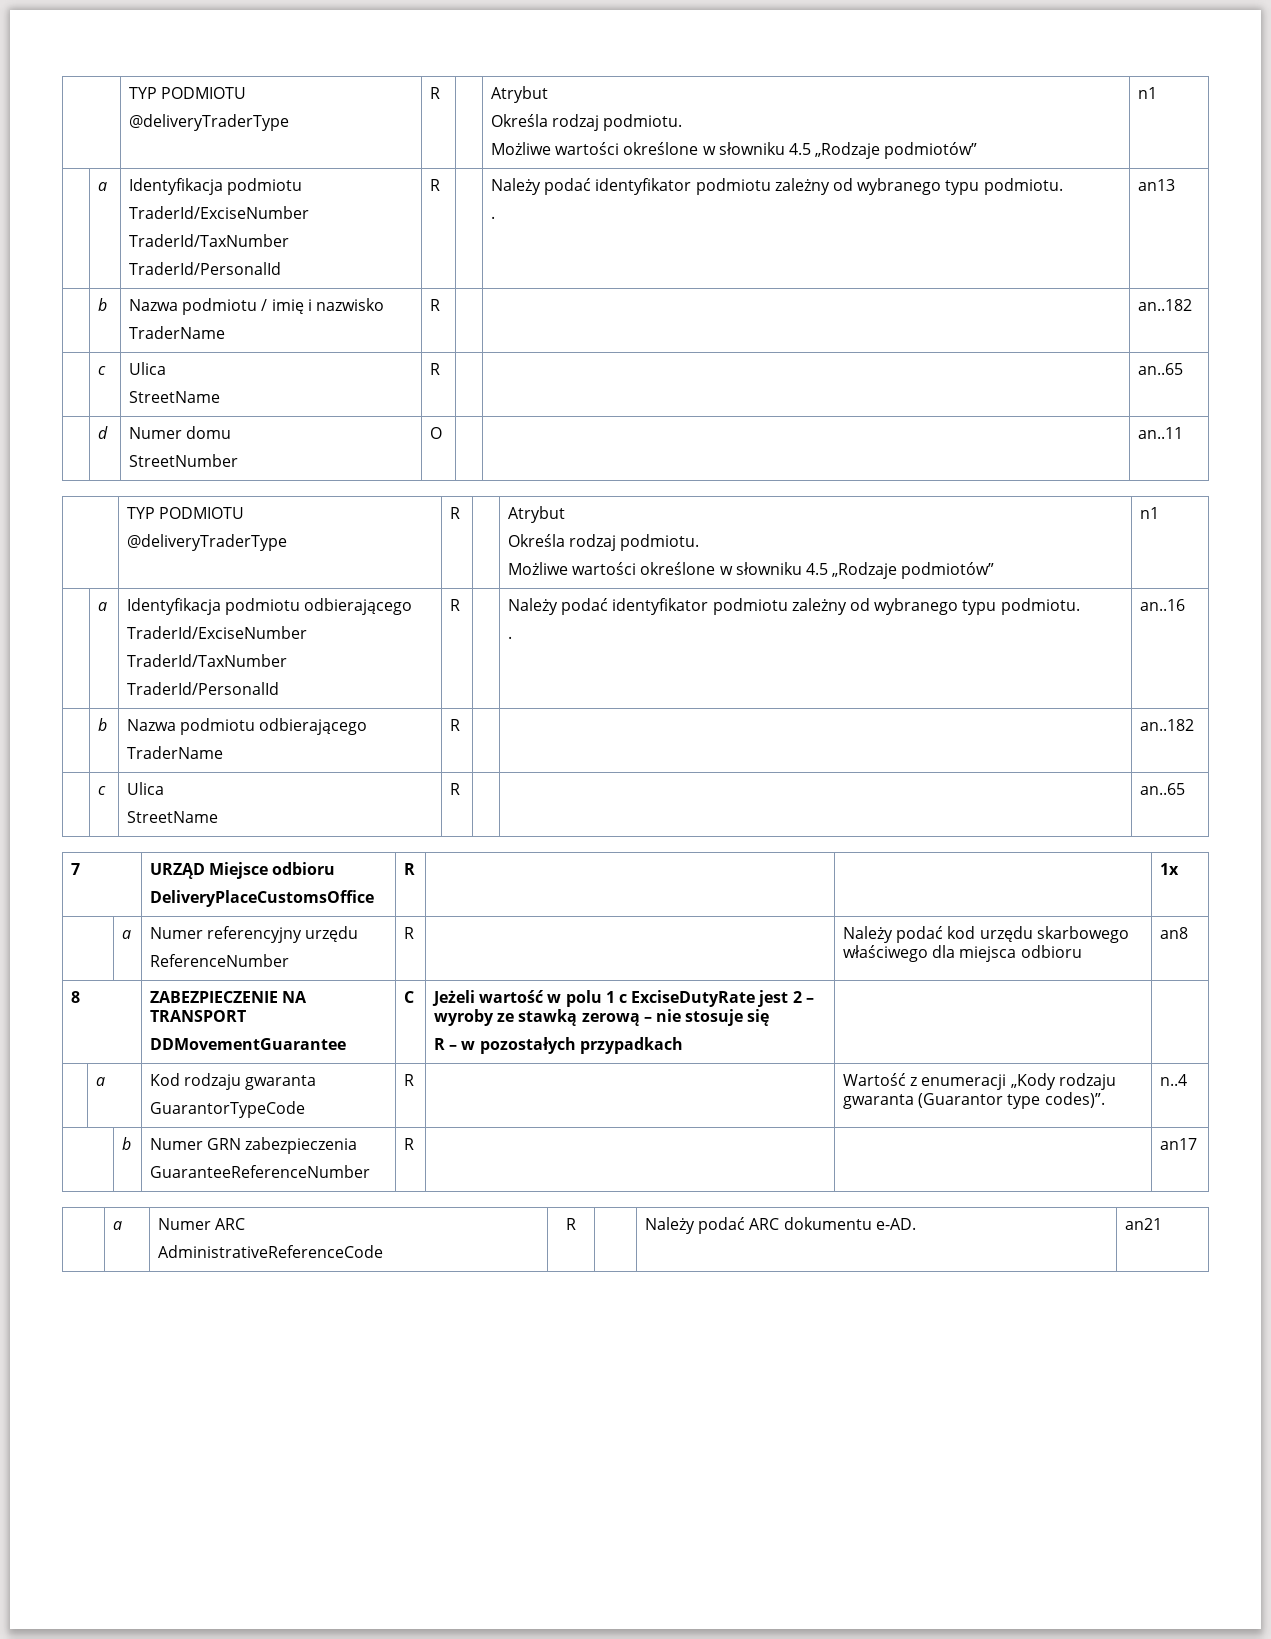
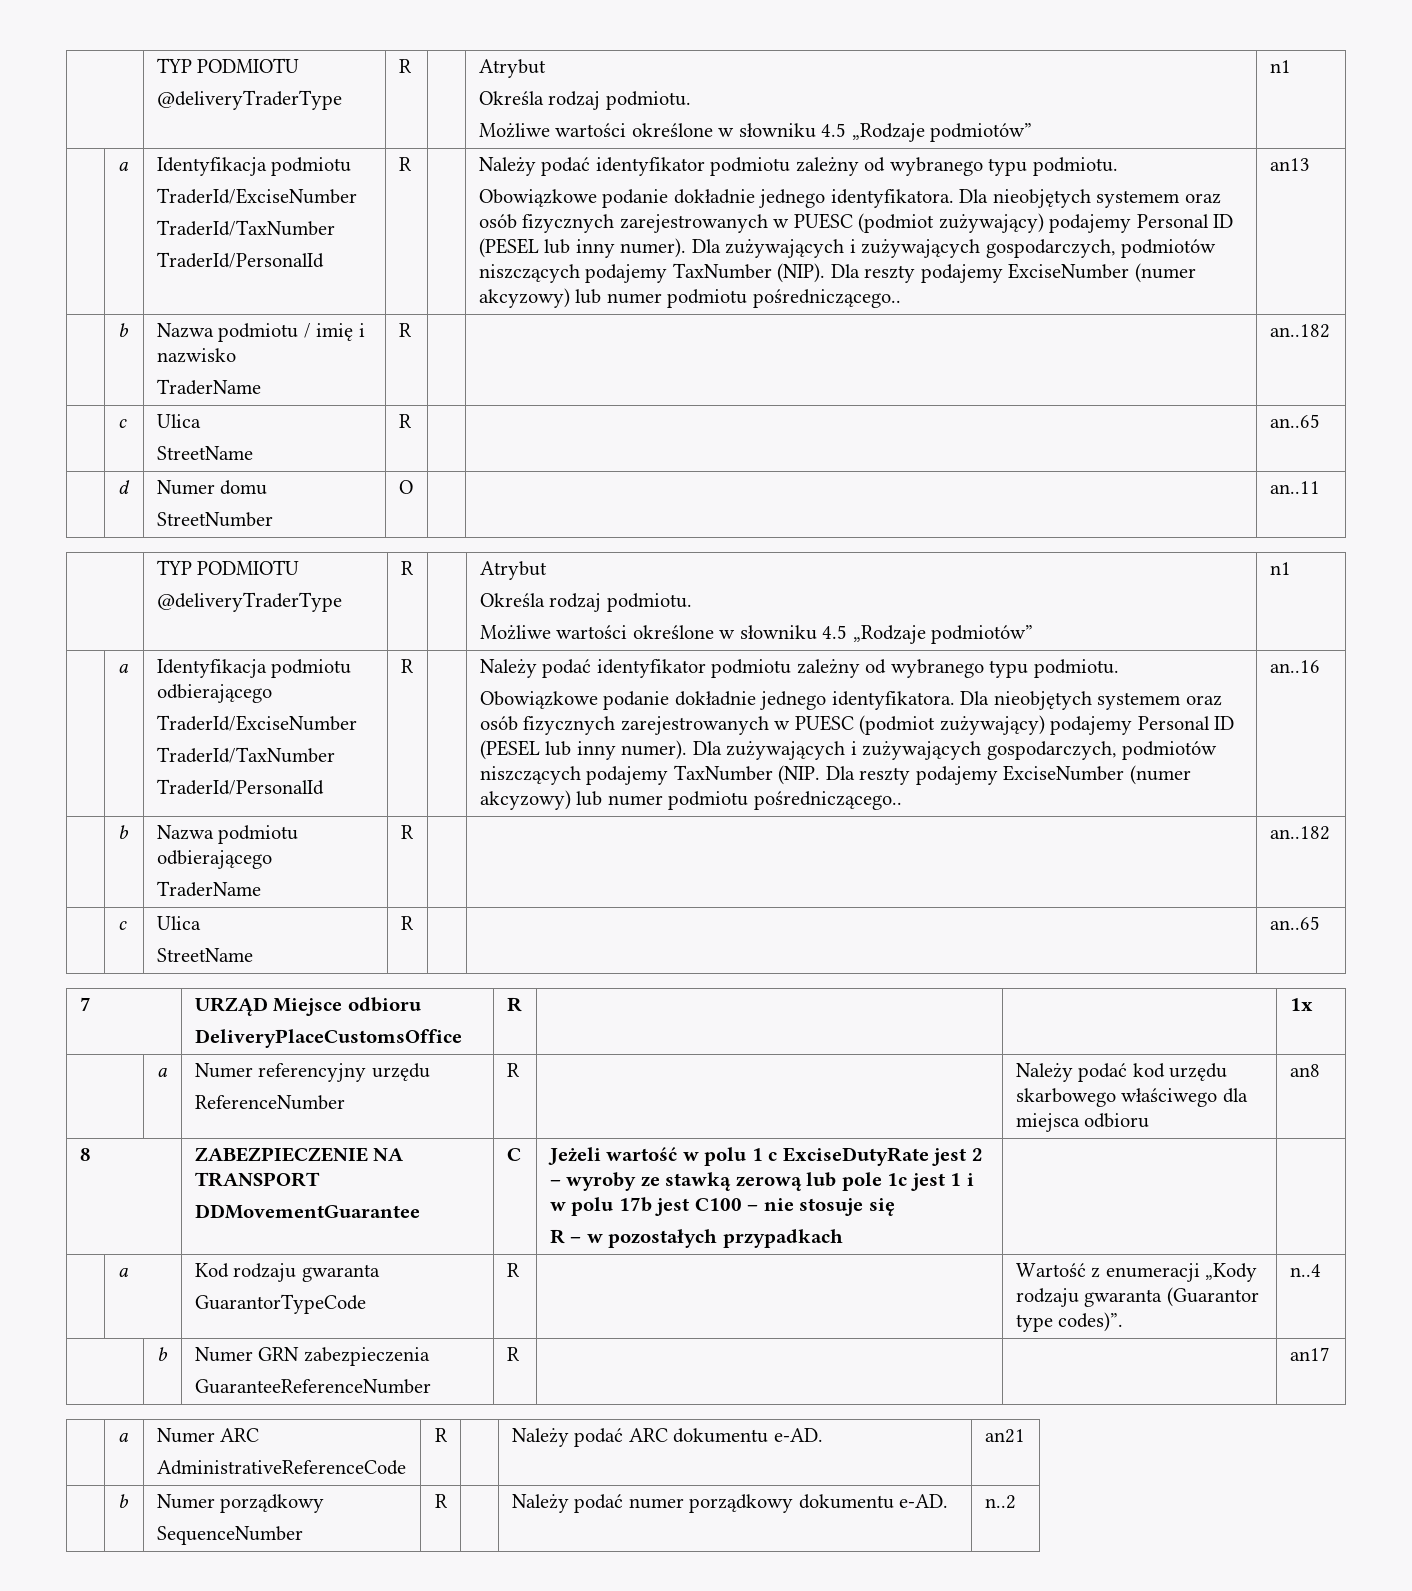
[491,216,496,219] . -> [478,189,1221,208] [478,213,1234,233] [478,238,1217,258] [478,263,1196,283] [478,288,901,308] Obowiązkowe podanie dokładnie jednego identyfikatora. Dla nieobjętych systemem oraz osób fizycznych zarejestrowanych w PUESC (podmiot zużywający) podajemy Personal ID (PESEL lub inny numer). Dla zużywających i zużywających gospodarczych, podmiotów niszczących podajemy TaxNumber (NIP). Dla reszty podajemy ExciseNumber (numer akcyzowy) lub numer podmiotu pośredniczącego..
[508,636,513,639] . -> [479,691,1222,710] [479,715,1235,735] [479,740,1218,760] [479,765,1191,785] [479,790,902,810] Obowiązkowe podanie dokładnie jednego identyfikatora. Dla nieobjętych systemem oraz osób fizycznych zarejestrowanych w PUESC (podmiot zużywający) podajemy Personal ID (PESEL lub inny numer). Dla zużywających i zużywających gospodarczych, podmiotów niszczących podajemy TaxNumber (NIP. Dla reszty podajemy ExciseNumber (numer akcyzowy) lub numer podmiotu pośredniczącego..
(640, 1019) none -> [806,1172,974,1191] [549,1197,742,1216] lub pole 1c jest 1 i w polu 17b jest C100
(1163, 1224) none -> [117,1494,129,1508] [156,1494,325,1513] [156,1526,303,1545] [434,1494,448,1508] [511,1494,949,1513] [984,1495,1016,1509] // | b | Numer porządkowy // SequenceNumber | R | | Należy podać numer porządkowy dokumentu e-AD. | n..2

